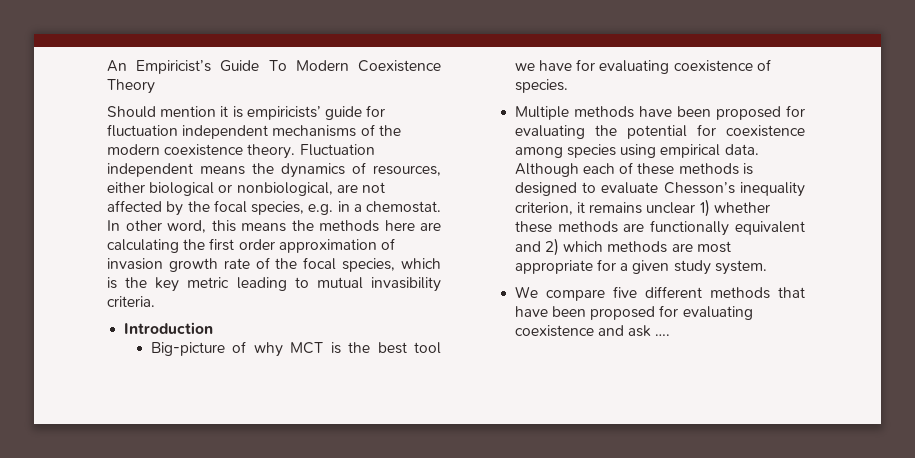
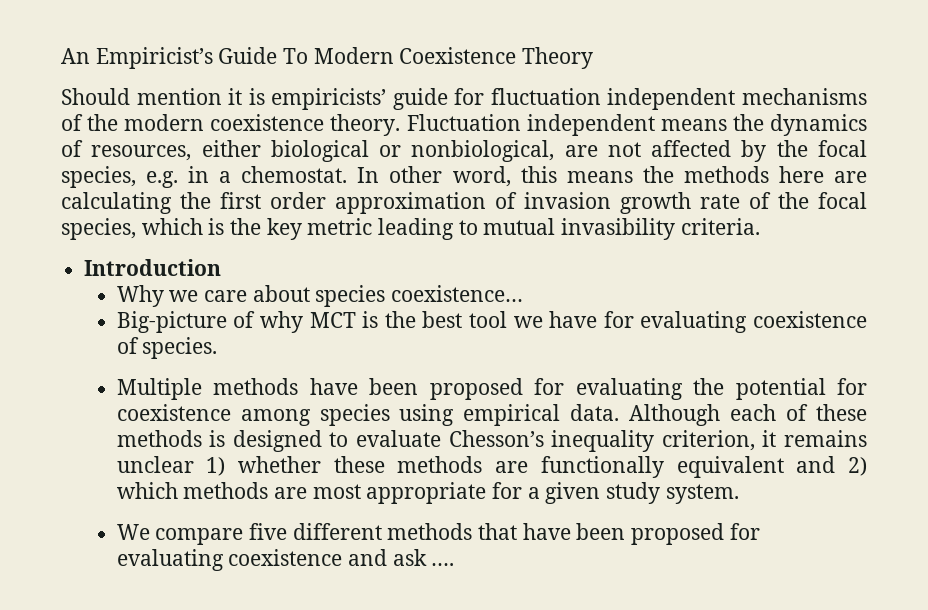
(214, 328) none -> [116,285,524,307] // Why we care about species coexistence…

